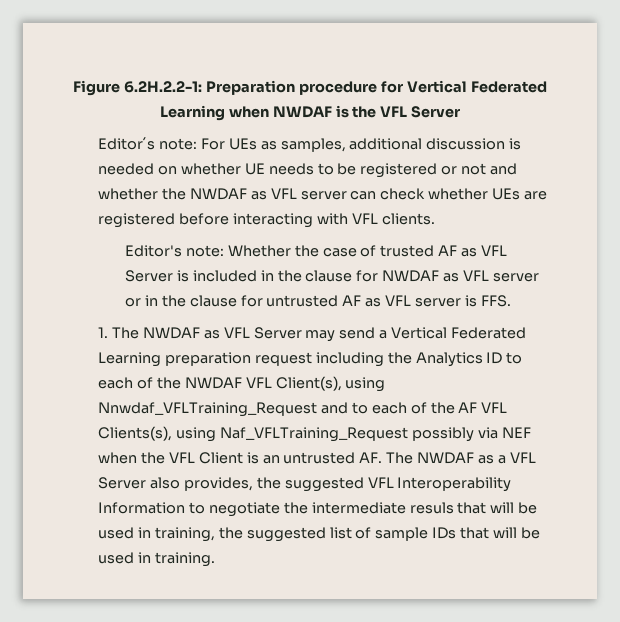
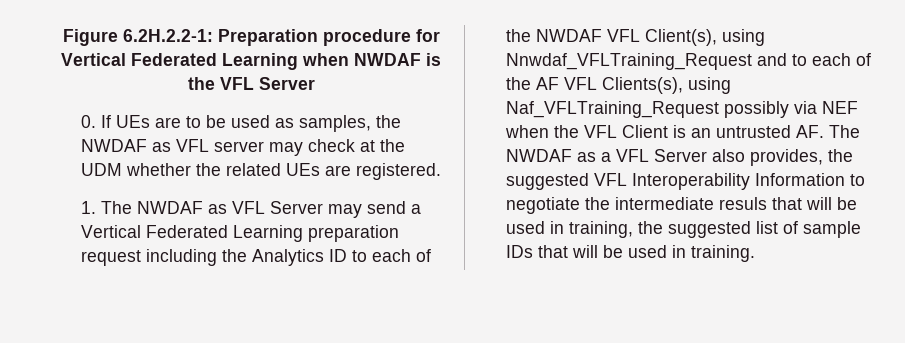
[97,137,522,152] [97,163,518,178] [97,188,158,200] Editor´s note: For UEs as samples, additional discussion is needed on whether UE needs to be registered or not and whether -> [80,115,371,132] 0. If UEs are to be used as samples,
[350,188,548,200] [97,213,435,228] [124,245,508,257] [124,270,539,282] [124,295,511,307] can check whether UEs are registered before interacting with VFL clients. // Editor's note: Whether the case of trusted AF as VFL Server is included in the clause for NWDAF as VFL server or in the clause for untrusted AF as VFL server is FFS. -> [268,139,405,156] [80,163,441,180] may check at the UDM whether the related UEs are registered.

